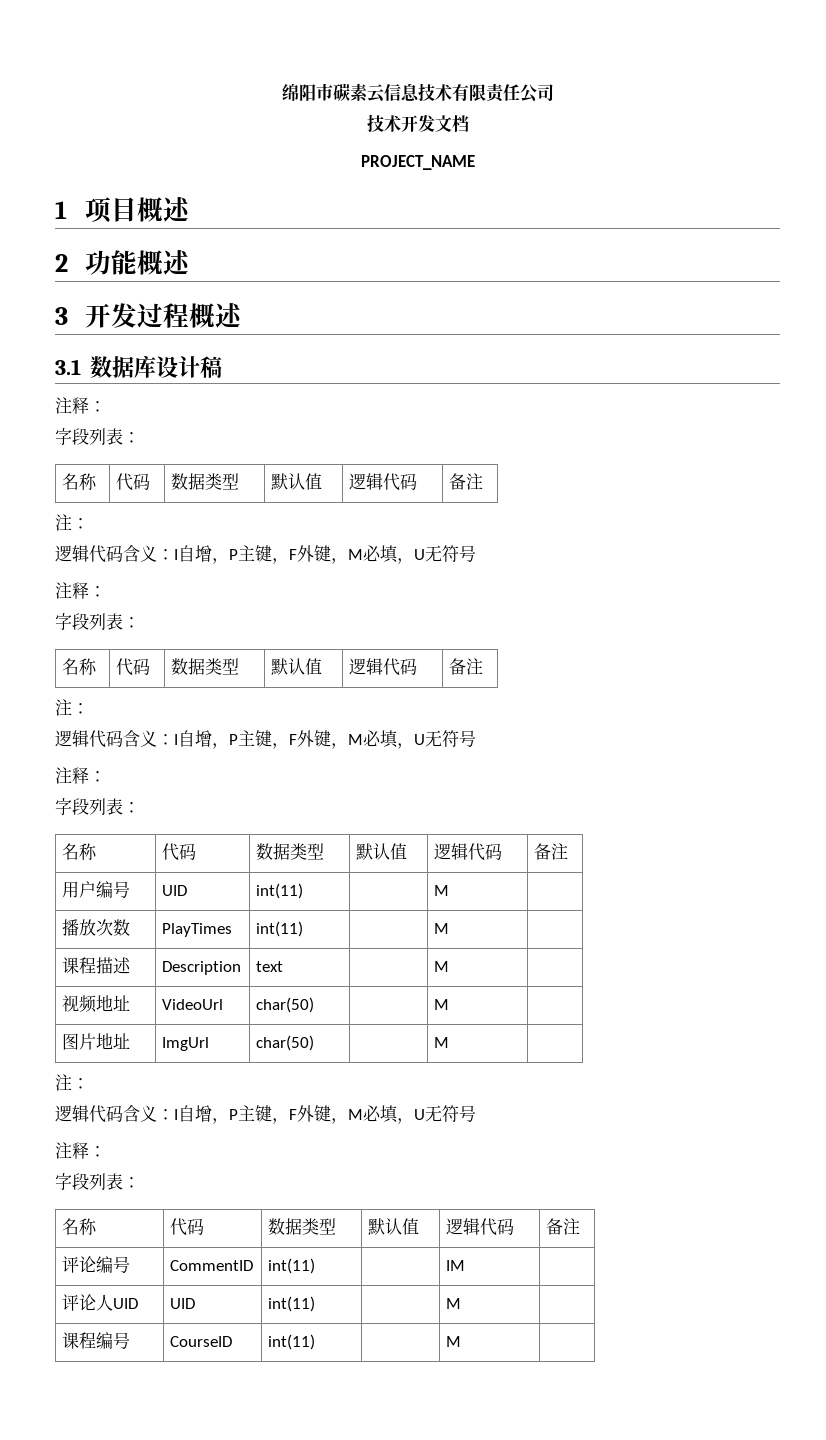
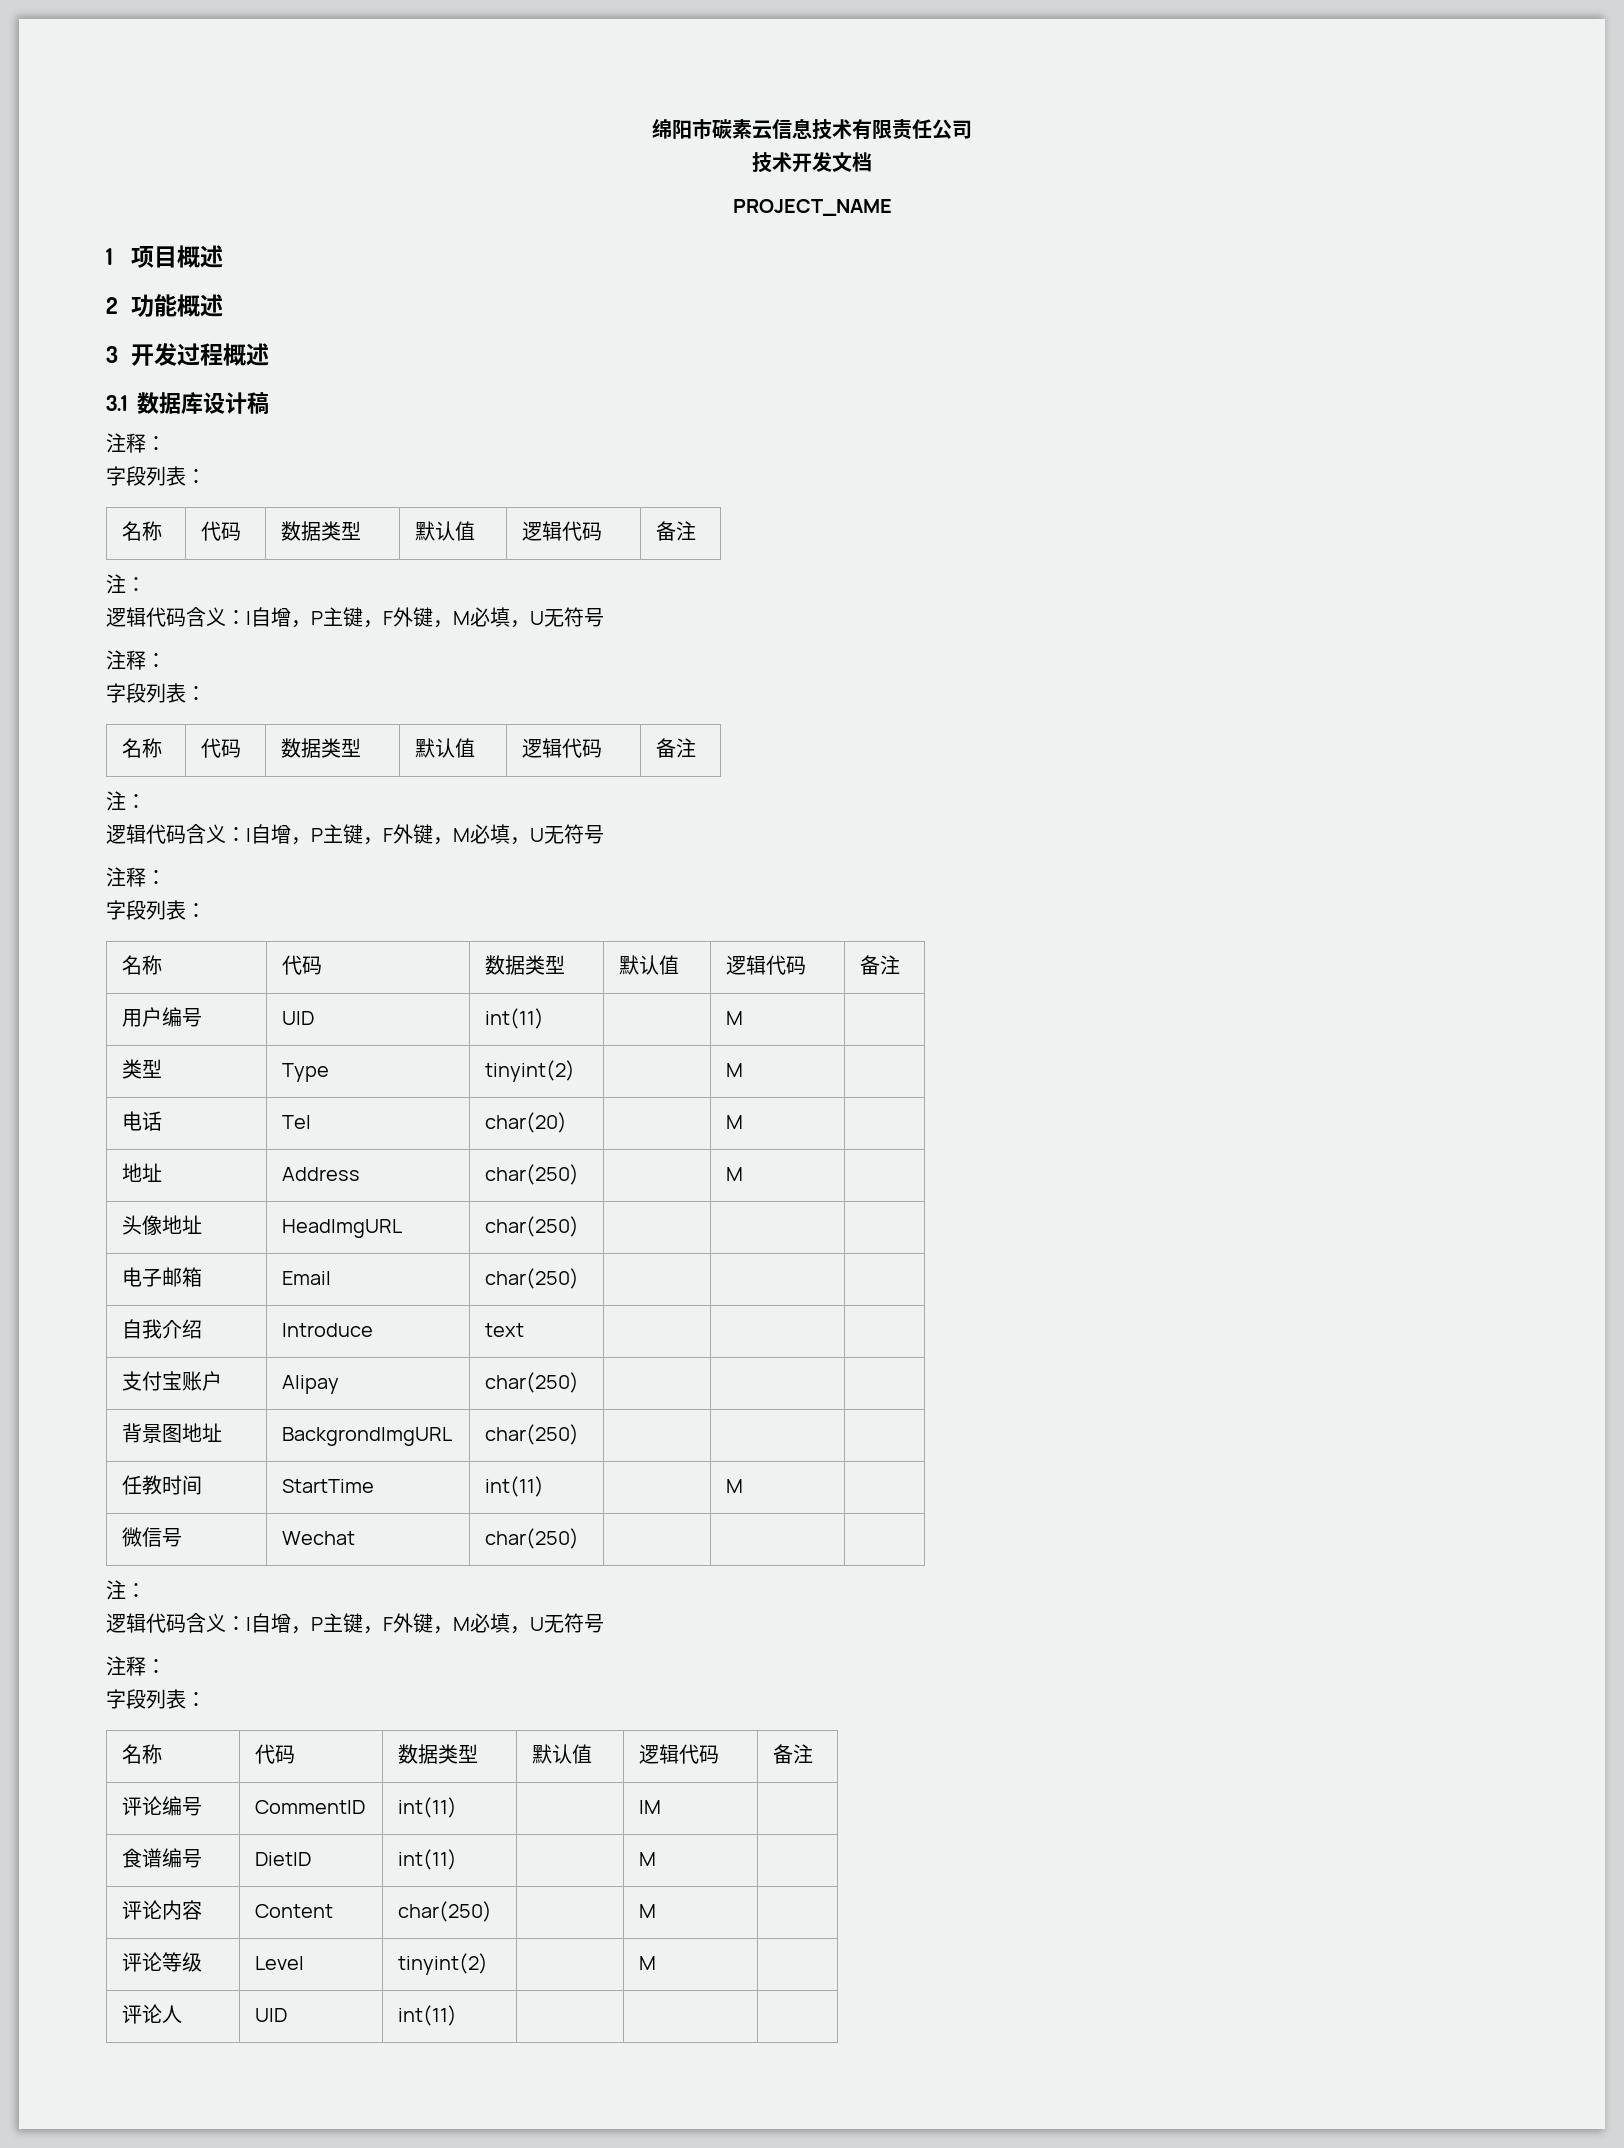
[61,919,130,936] [161,923,232,937] [255,921,303,937] [433,923,449,934] [61,957,131,974] [161,961,241,975] [255,961,283,972] [433,961,449,972] [61,995,130,1013] [161,999,223,1010] [255,997,314,1013] [433,999,449,1010] [61,1033,130,1050] [161,1037,209,1051] [255,1035,314,1051] [433,1037,449,1048] 播放次数 | PlayTimes | int(11) | | M | // 课程描述 | Description | text | | M | // 视频地址 | VideoUrl | char(50) | | M | // 图片地址 | ImgUrl | char(50) | | M -> [121,1059,162,1079] [281,1063,329,1082] [484,1060,575,1082] [725,1063,743,1077] [121,1111,162,1131] [281,1115,311,1129] [484,1112,567,1133] [725,1115,743,1129] [121,1163,162,1182] [281,1167,360,1181] [484,1164,579,1185] [725,1167,743,1181] [121,1215,202,1235] [281,1219,402,1238] [484,1216,579,1237] [121,1267,202,1287] [281,1271,331,1285] [484,1268,579,1289] [121,1319,202,1339] [281,1323,373,1337] [484,1323,524,1337] [121,1371,222,1391] [281,1375,339,1394] [484,1372,579,1393] [121,1423,222,1443] [281,1427,452,1446] [484,1424,579,1445] [121,1475,202,1495] [281,1479,374,1493] [484,1476,544,1497] [725,1479,743,1493] [121,1527,182,1547] [281,1531,355,1545] [484,1528,579,1549] 类型 | Type | tinyint(2) | | M | // 电话 | Tel | char(20) | | M | // 地址 | Address | char(250) | | M | // 头像地址 | HeadImgURL | char(250) | | | // 电子邮箱 | Email | char(250) | | | // 自我介绍 | Introduce | text | | | // 支付宝账户 | Alipay | char(250) | | | // 背景图地址 | BackgrondImgURL | char(250) | | | // 任教时间 | StartTime | int(11) | | M | // 微信号 | Wechat | char(250) | |
[61,1294,138,1311] [169,1298,195,1309] [267,1296,315,1312] [445,1298,461,1309] [61,1332,130,1349] [169,1336,232,1347] [267,1334,315,1350] [445,1336,461,1347] 评论人UID | UID | int(11) | | M | // 课程编号 | CourseID | int(11) | | M -> [121,1848,202,1868] [254,1852,311,1866] [397,1849,457,1870] [638,1852,656,1866] [121,1900,202,1920] [254,1904,333,1918] [397,1901,492,1922] [638,1904,656,1918] [121,1952,202,1972] [254,1956,304,1970] [397,1953,488,1975] [638,1956,656,1970] [121,2004,182,2024] [254,2008,287,2022] [397,2005,457,2026] 食谱编号 | DietID | int(11) | | M | // 评论内容 | Content | char(250) | | M | // 评论等级 | Level | tinyint(2) | | M | // 评论人 | UID | int(11) | |

